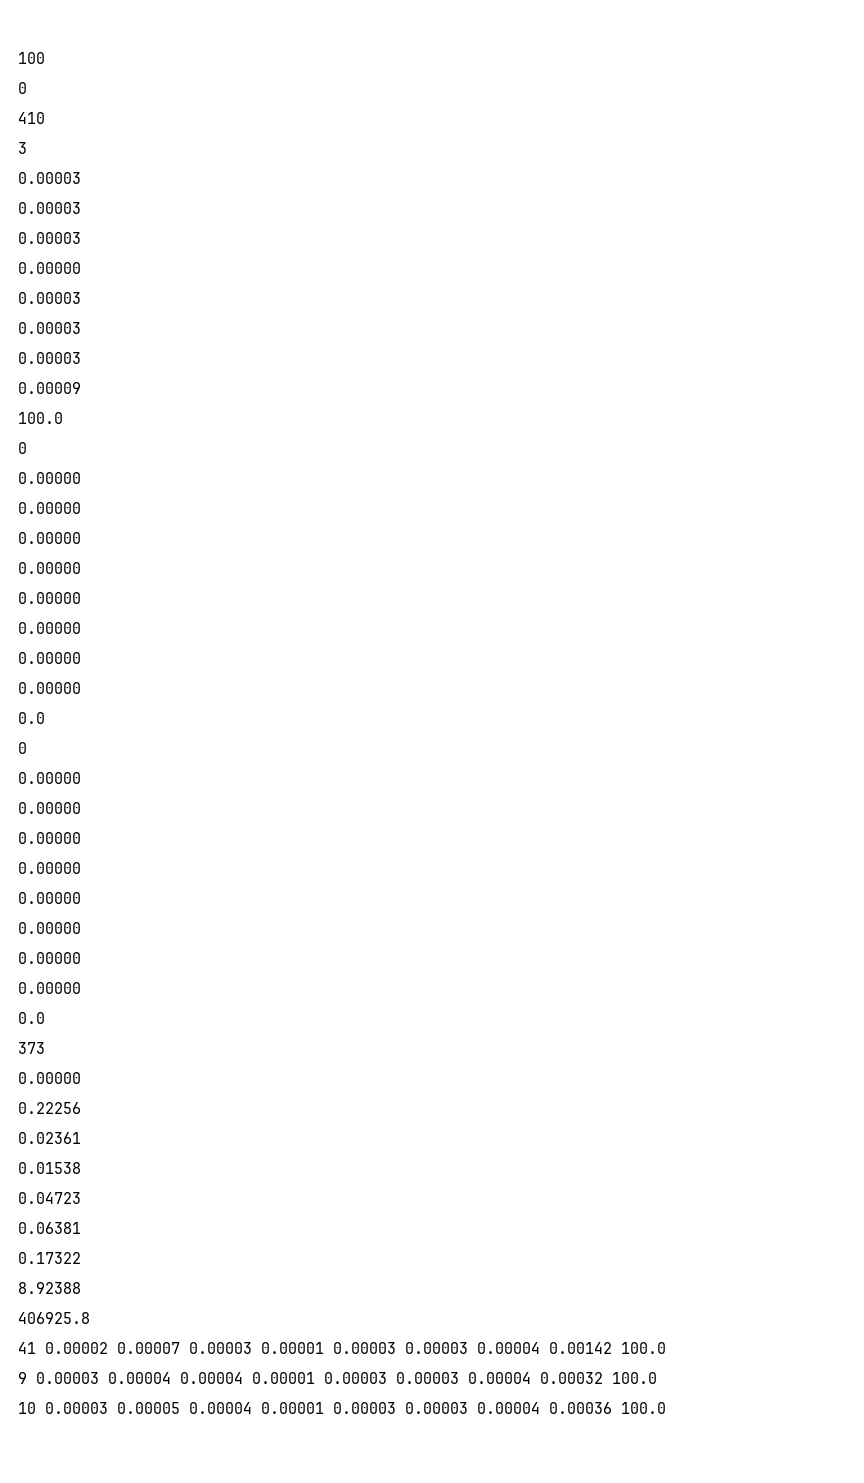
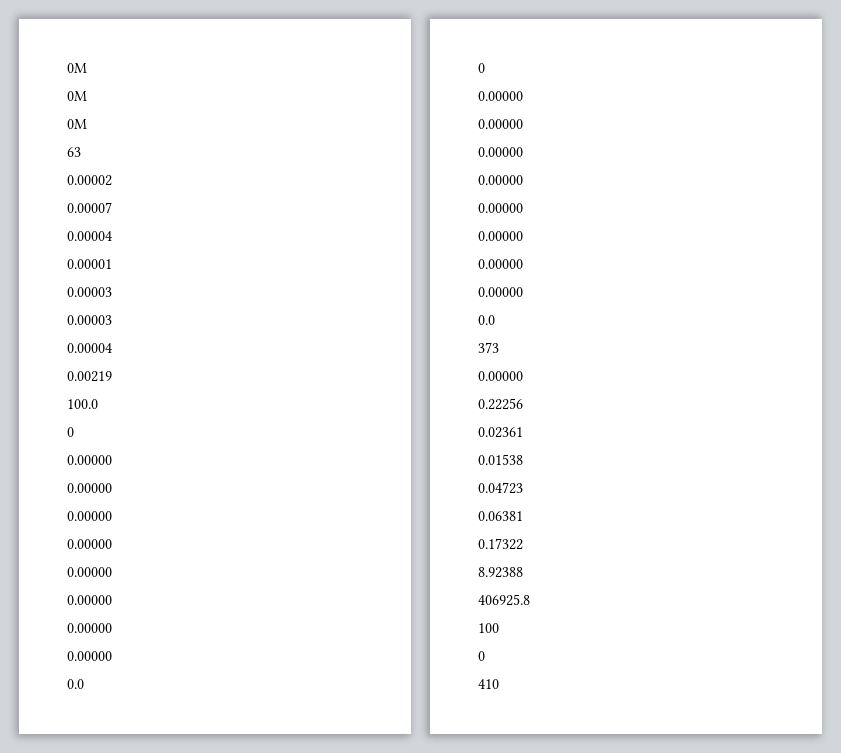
[18,52,45,64] [18,82,27,94] [18,112,45,124] [18,142,27,154] [18,172,81,184] [18,202,81,214] [18,232,81,244] [18,262,81,274] [18,292,81,304] [18,322,81,334] [18,352,81,364] [18,382,81,394] 100 // 0 // 410 // 3 // 0.00003 // 0.00003 // 0.00003 // 0.00000 // 0.00003 // 0.00003 // 0.00003 // 0.00009 -> [67,63,87,73] [67,91,87,101] [67,119,87,129] [67,147,81,157] [67,175,112,186] [67,202,112,213] [67,231,112,241] [67,259,112,269] [67,287,112,297] [67,315,112,325] [67,343,112,353] [67,371,112,382] 0M // 0M // 0M // 63 // 0.00002 // 0.00007 // 0.00004 // 0.00001 // 0.00003 // 0.00003 // 0.00004 // 0.00219
[18,1342,666,1354] [18,1372,657,1384] [18,1402,666,1414] 41 0.00002 0.00007 0.00003 0.00001 0.00003 0.00003 0.00004 0.00142 100.0 // 9 0.00003 0.00004 0.00004 0.00001 0.00003 0.00003 0.00004 0.00032 100.0 // 10 0.00003 0.00005 0.00004 0.00001 0.00003 0.00003 0.00004 0.00036 100.0 -> [478,623,499,633] [478,651,485,661] [478,679,499,689] 100 // 0 // 410

